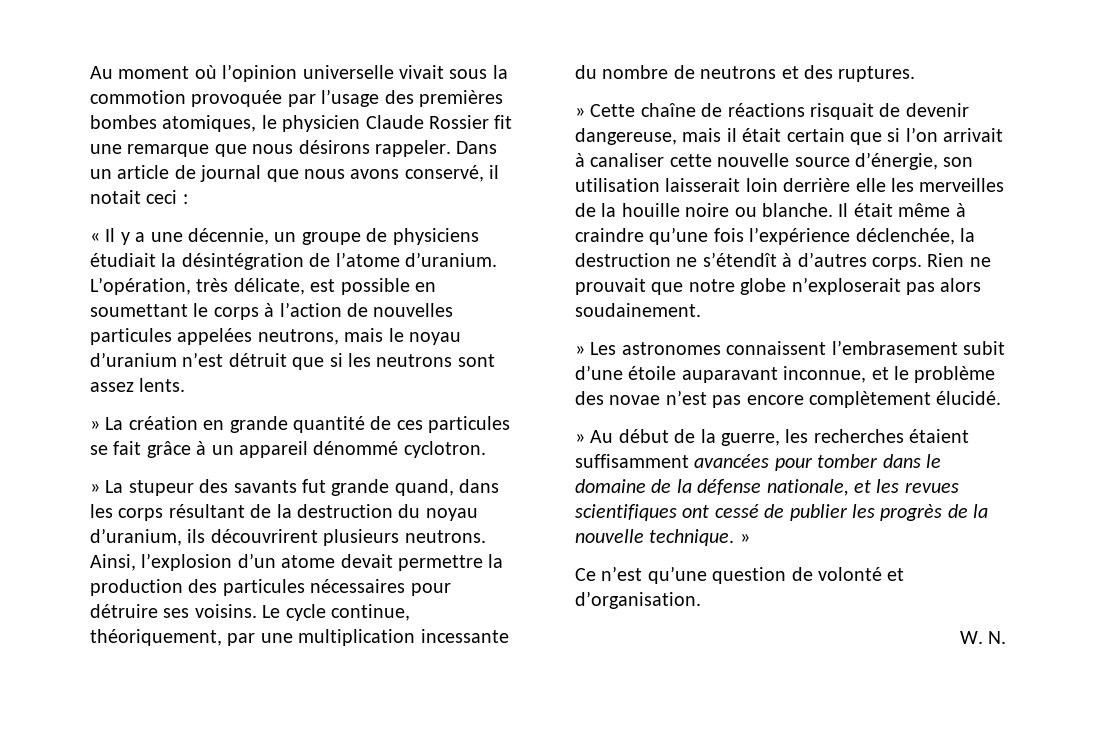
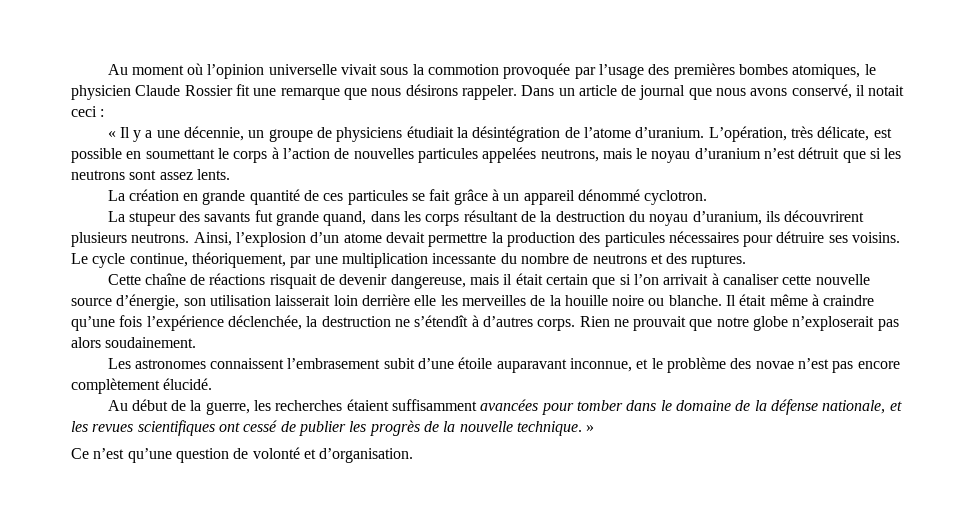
[90,420,100,430] » -> (230, 174) none
[90,483,100,493] » -> (708, 197) none
[575,107,585,117] » -> (747, 261) none
[575,345,585,355] » -> (197, 342) none
[575,433,585,443] » -> (213, 384) none
[959,631,1006,644] // W. N. -> (414, 455) none

